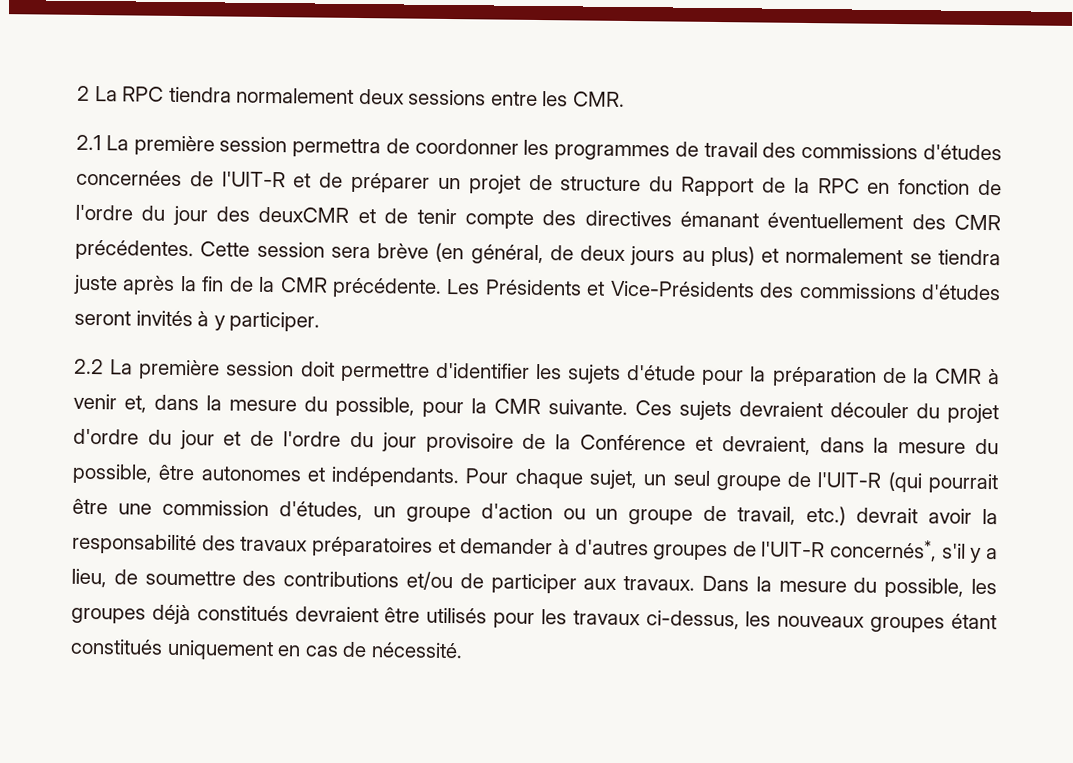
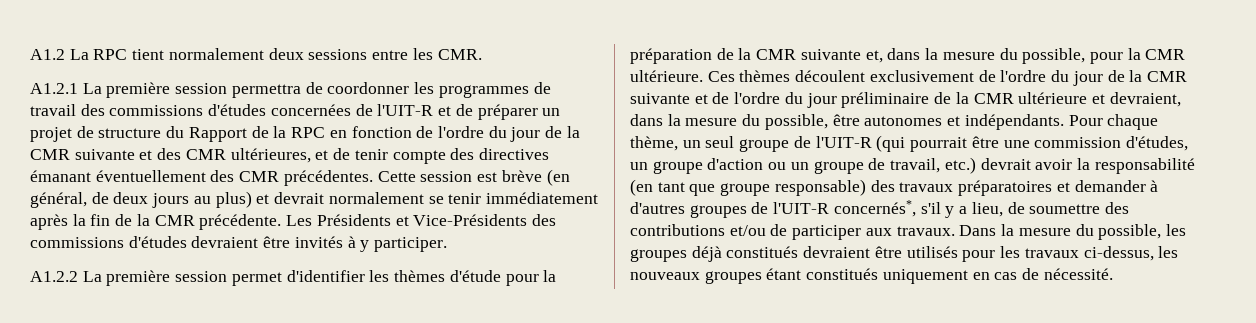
[77,85,90,101] 2 -> [30,49,65,60] A1.2
[168,86,232,103] tiendra -> [132,49,165,60] tient
[76,134,101,151] 2.1 -> [30,83,78,94] A1.2.1
[216,206,350,223] des deuxCMR -> [545,126,580,138] [30,148,311,163] de la CMR suivante et des CMR ultérieures,
[330,246,371,259] sera -> [477,172,498,182] est
(780, 255) none -> [274,192,325,204] devrait
[937,249,1001,266] [73,274,118,295] tiendra juste -> [448,192,598,204] tenir immédiatement
[74,310,131,326] seront -> [191,236,291,248] devraient être
[74,358,430,382] 2.2 La première session doit permettre -> [30,270,282,286] A1.2.2 La première session permet
[567,364,621,384] sujets -> [394,270,446,282] thèmes
[987,369,1000,385] [73,393,117,410] à venir -> [800,49,861,60] suivante
[548,399,999,424] [73,428,215,450] suivante. Ces sujets devraient découler du projet d'ordre du jour -> [630,70,1187,86] [630,93,690,104] ultérieure. Ces thèmes découlent exclusivement de l'ordre du jour de la CMR suivante
[425,432,687,453] provisoire de la Conférence -> [841,92,1088,108] préliminaire de la CMR ultérieure
[589,469,638,490] sujet, -> [630,136,678,151] thème,
(197, 544) none -> [630,179,866,196] (en tant que groupe responsable)

